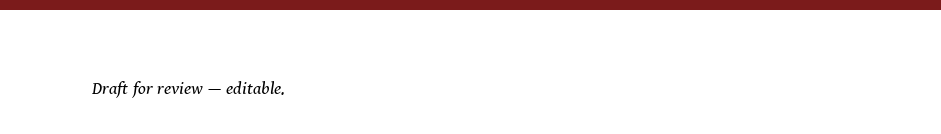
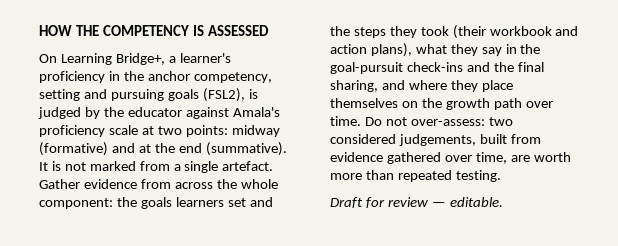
(91, 89) none -> [39,25,269,36] [39,53,231,65] [39,71,272,83] [39,88,258,102] [38,107,280,119] [39,125,280,137] [39,142,287,156] [39,161,274,173] [39,179,278,189] [39,197,273,209] [330,25,579,39] [330,43,541,57] [330,62,544,74] [330,80,513,92] [330,98,553,110] [330,116,513,126] [330,134,541,146] [330,152,571,164] [330,170,501,182] HOW THE COMPETENCY IS ASSESSED // On Learning Bridge+, a learner's proficiency in the anchor competency, setting and pursuing goals (FSL2), is judged by the educator against Amala's proficiency scale at two points: midway (formative) and at the end (summative). It is not marked from a single artefact. Gather evidence from across the whole component: the goals learners set and the steps they took (their workbook and action plans), what they say in the goal-pursuit check-ins and the final sharing, and where they place themselves on the growth path over time. Do not over-assess: two considered judgements, built from evidence gathered over time, are worth more than repeated testing. //

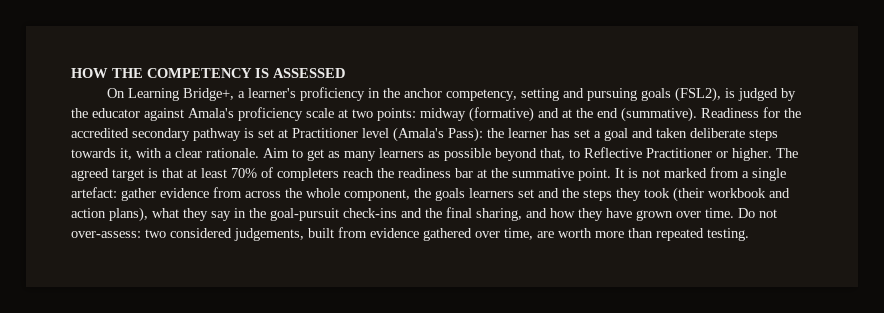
(287, 149) none -> [701,107,801,118] [71,127,778,142] [71,147,798,161] [71,167,611,181] Readiness for the accredited secondary pathway is set at Practitioner level (Amala's Pass): the learner has set a goal and taken deliberate steps towards it, with a clear rationale. Aim to get as many learners as possible beyond that, to Reflective Practitioner or higher. The agreed target is that at least 70% of completers reach the readiness bar at the summative point.
[222,161,274,171] [39,179,80,189] artefact. Gather -> [71,187,156,201] artefact: gather
[39,198,113,209] component: -> [344,189,410,201] component,
[408,80,513,92] [330,98,522,110] where they place themselves on the growth path -> [550,208,673,221] how they have grown
[330,197,503,208] // Draft for review — editable. -> (749, 234) none

